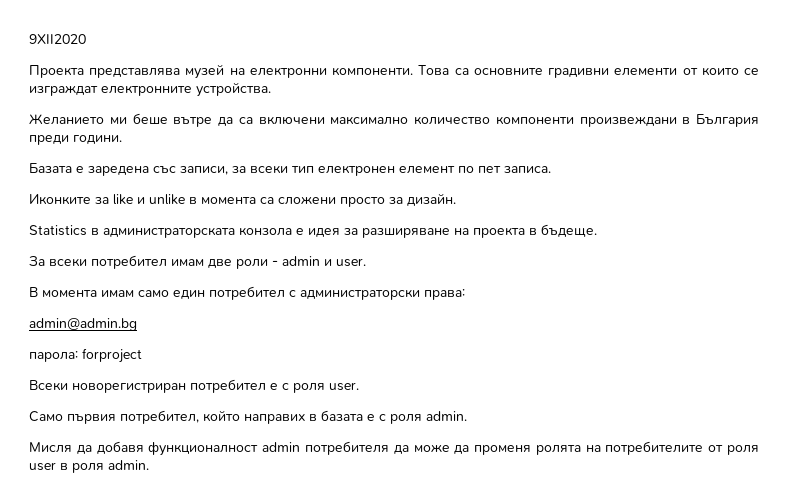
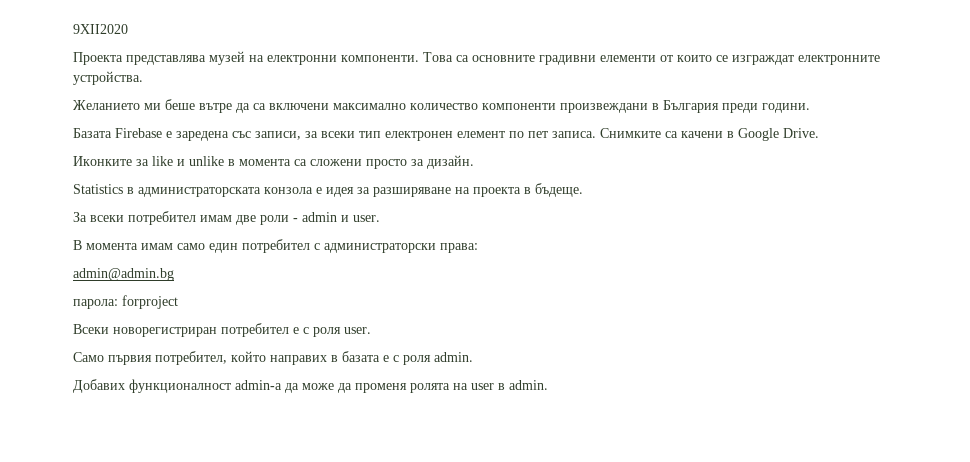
(72, 168) none -> [115,128,162,138] Firebase
(551, 169) none -> [600,128,819,141] Снимките са качени в Google Drive.
[29,441,389,456] Мисля да добавя функционалност admin потребителя -> [73,379,282,393] Добавих функционалност admin-а
[605,441,760,455] потребителите от роля -> (468, 386) none
[72,463,104,473] роля -> (505, 386) none

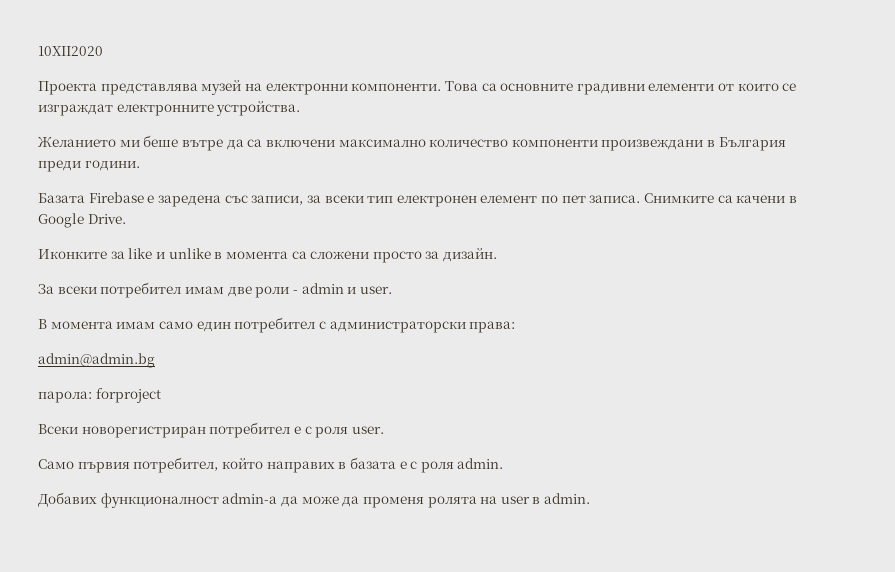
[73,24,128,34] 9XII2020 -> [38,46,103,56] 10XII2020
[73,183,583,197] // Statistics в администраторската конзола е идея за разширяване на проекта в бъдеще. -> (498, 255) none

